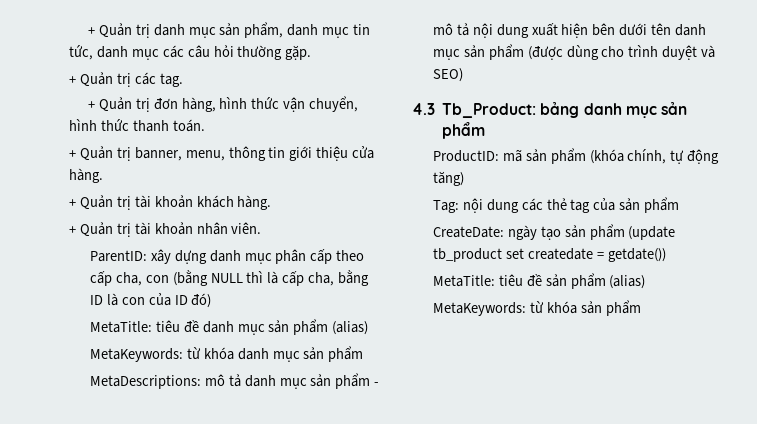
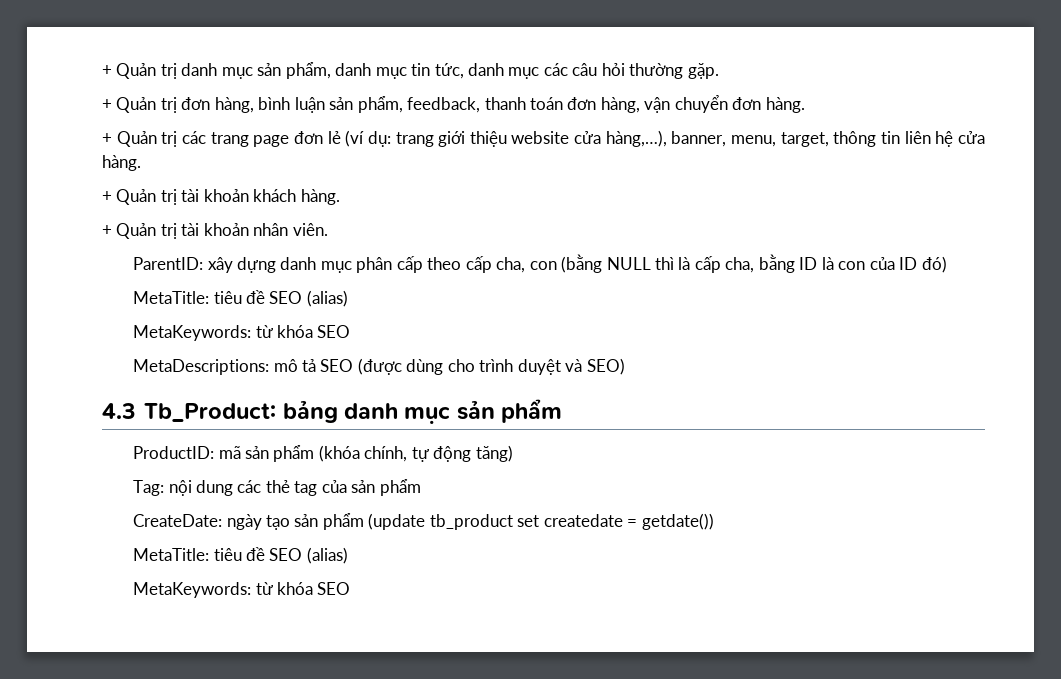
[134,72,183,87] [87,96,359,112] [69,119,205,132] [69,146,131,161] các tag. // + Quản trị đơn hàng, hình thức vận chuyển, hình thức thanh toán. // + Quản trị -> [181,95,805,113] [102,130,667,147] đơn hàng, bình luận sản phẩm, feedback, thanh toán đơn hàng, vận chuyển đơn hàng. // + Quản trị các trang page đơn lẻ (ví dụ: trang giới thiệu website cửa hàng,…),
(225, 155) none -> [780,132,829,147] target,
[289,146,349,161] giới thiệu -> [904,131,954,147] liên hệ
[202,319,369,335] [89,346,364,362] danh mục sản phẩm (alias) // MetaKeywords: từ khóa danh mục sản phẩm -> [269,290,348,307] [133,325,351,341] SEO (alias) // MetaKeywords: từ khóa SEO
[244,373,380,389] [432,23,707,38] [432,44,524,60] danh mục sản phẩm - mô tả nội dung xuất hiện bên dưới tên danh mục sản phẩm -> [320,359,354,372] SEO
[545,273,646,289] [432,300,641,316] sản phẩm (alias) // MetaKeywords: từ khóa sản phẩm -> [269,547,348,564] [133,582,351,598] SEO (alias) // MetaKeywords: từ khóa SEO

